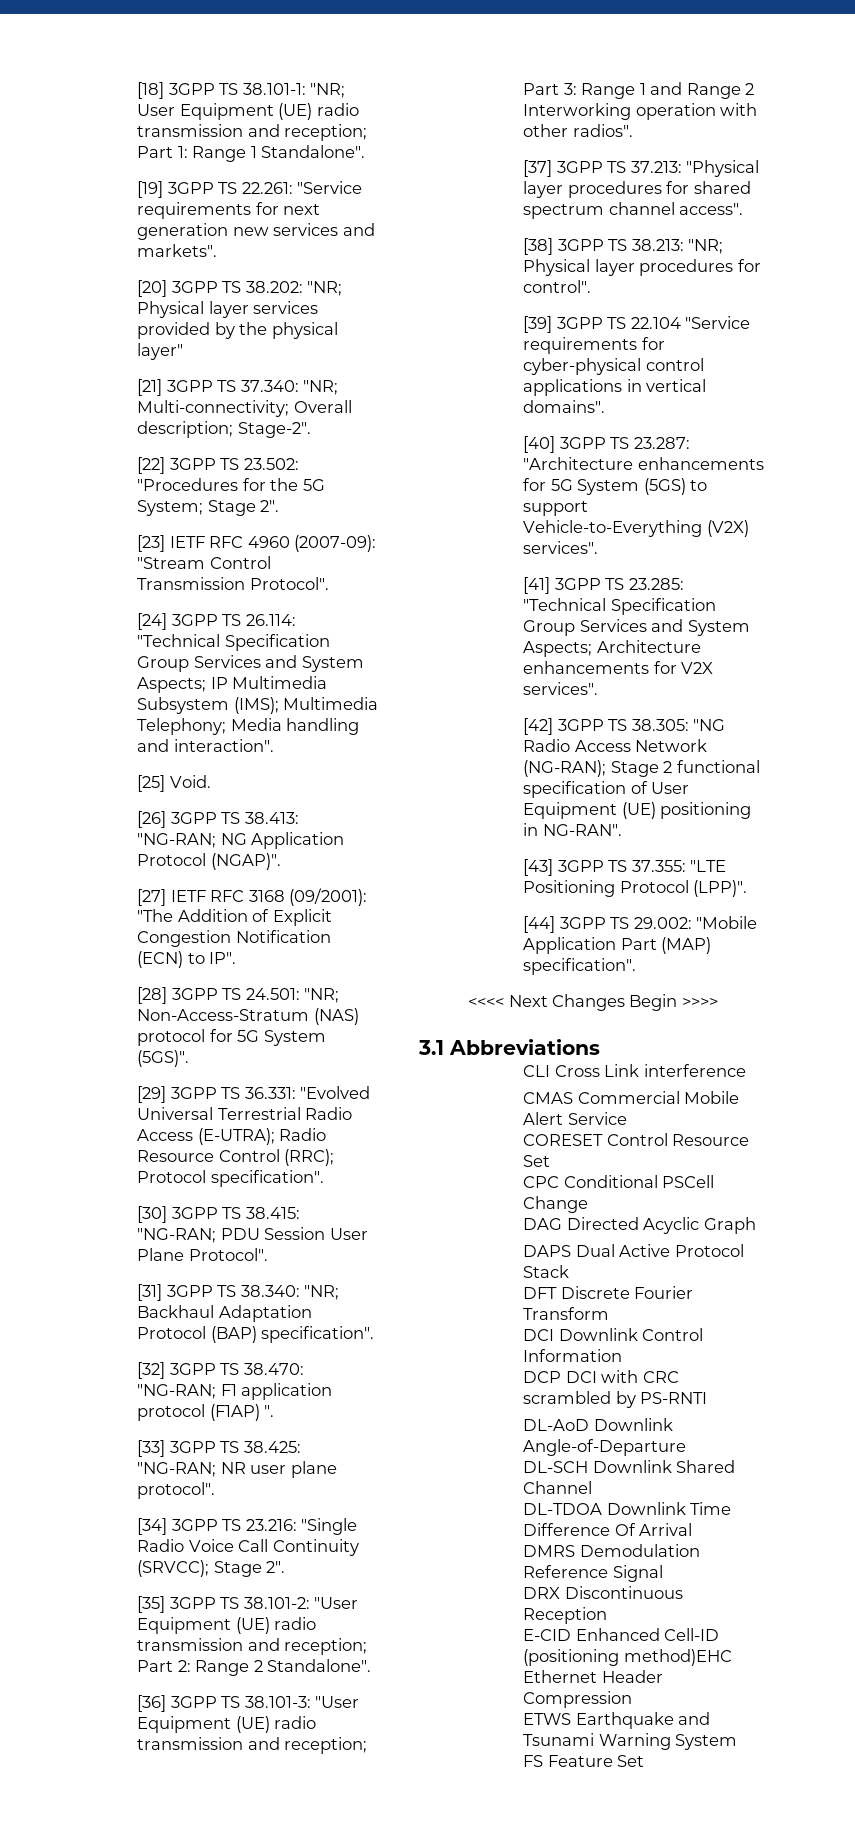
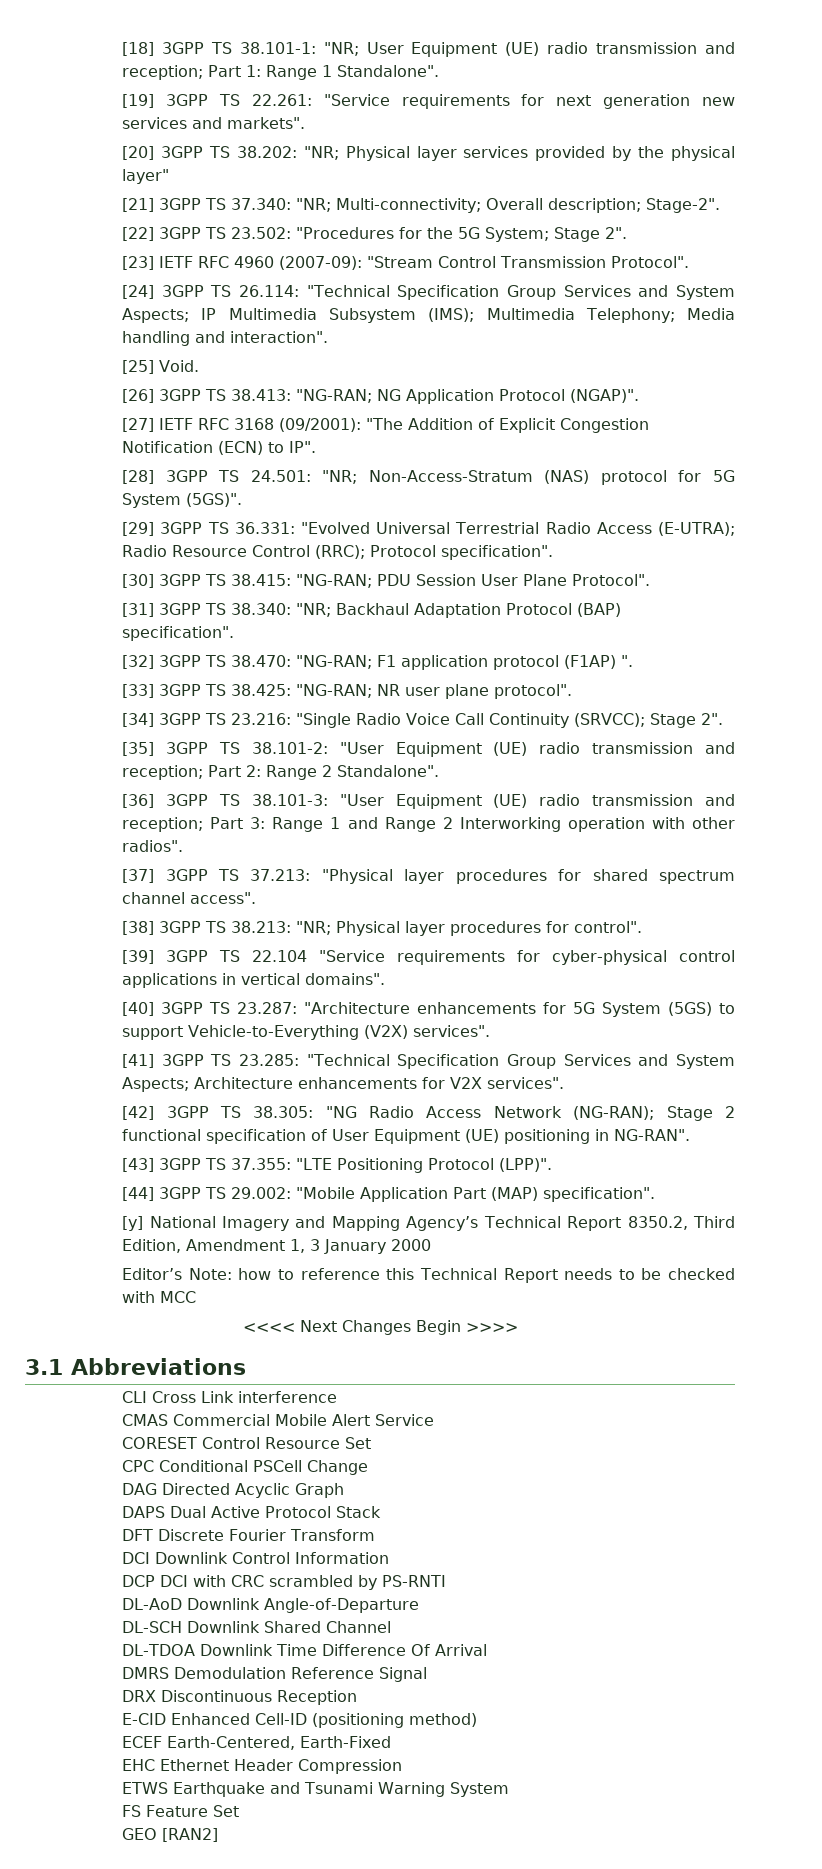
(637, 966) none -> [122,1216,735,1231] [122,1239,432,1254] [122,1268,735,1283] [122,1291,197,1303] // [y] National Imagery and Mapping Agency’s Technical Report 8350.2, Third Edition, Amendment 1, 3 January 2000 // Editor’s Note: how to reference this Technical Report needs to be checked with MCC
[623,1649,732,1666] method)EHC -> [409,1713,478,1727] [122,1736,392,1750] [122,1759,156,1771] method) // ECEF Earth-Centered, Earth-Fixed // EHC
(645, 1761) none -> [122,1828,219,1842] // GEO [RAN2]

